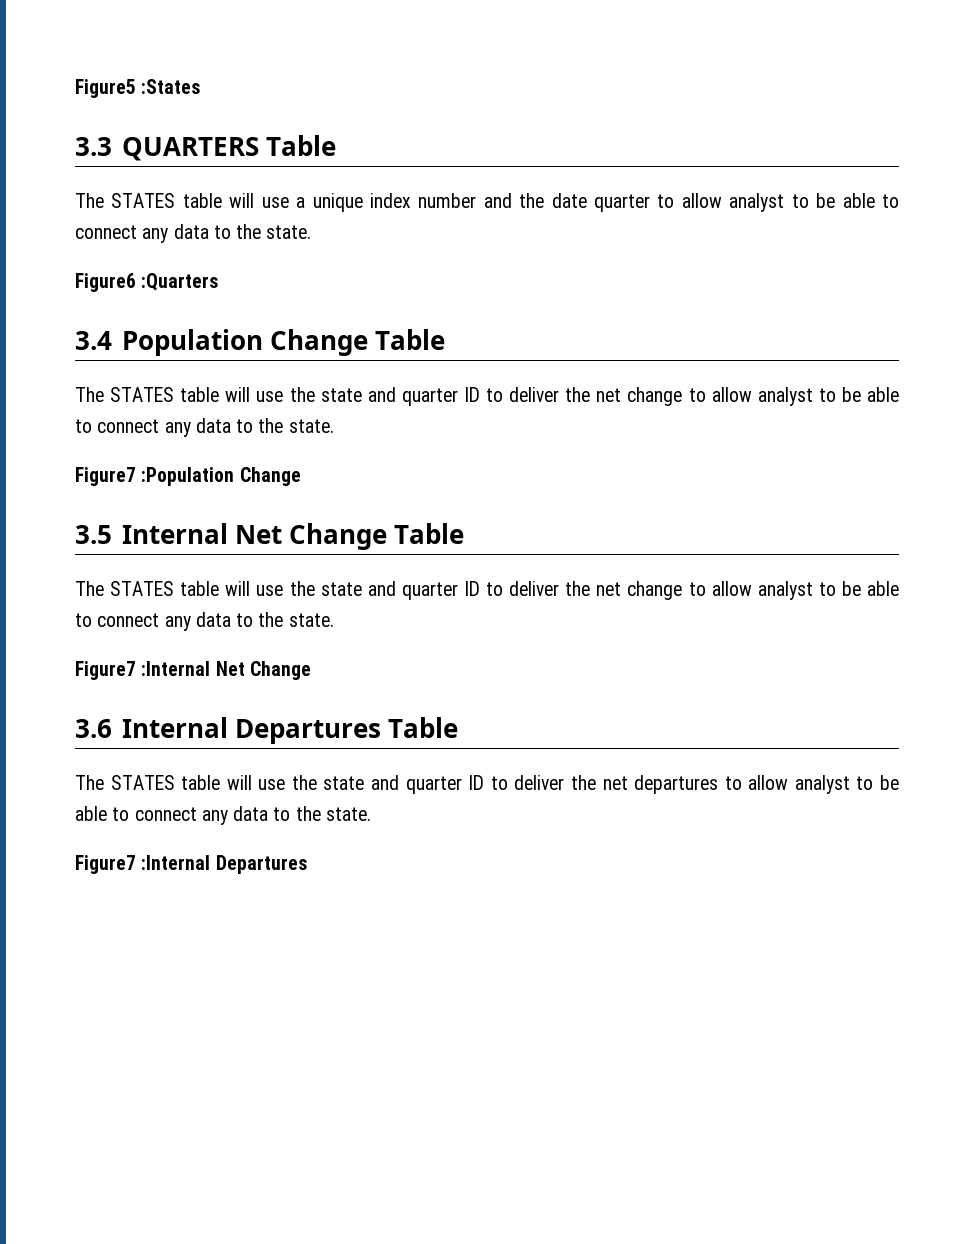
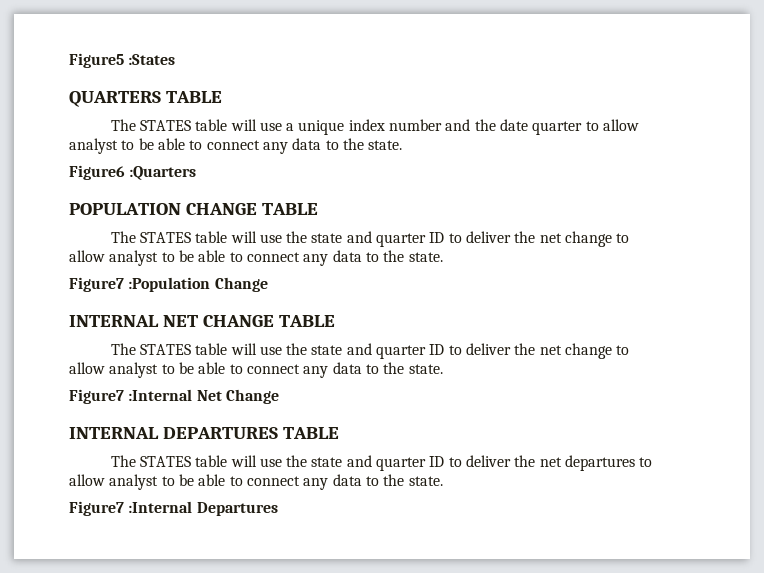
[75,135,336,161] 3.3 QUARTERS Table -> [69,91,222,107] QUARTERS TABLE
[75,329,445,356] 3.4 Population Change Table -> [69,203,318,215] POPULATION CHANGE TABLE
[75,523,464,550] 3.5 Internal Net Change Table -> [69,315,335,327] INTERNAL NET CHANGE TABLE
[75,717,458,744] 3.6 Internal Departures Table -> [69,427,339,439] INTERNAL DEPARTURES TABLE

